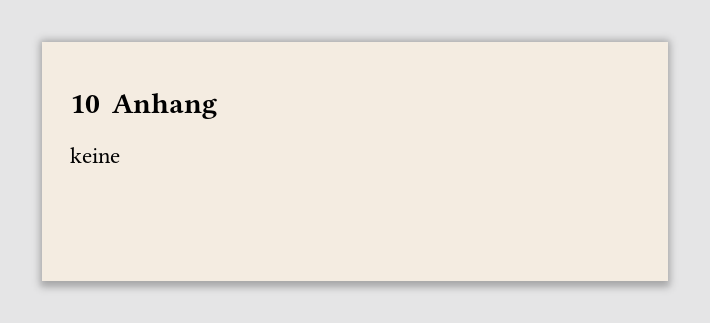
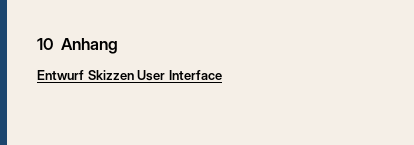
[70,147,120,163] keine -> [37,70,222,81] Entwurf Skizzen User Interface

